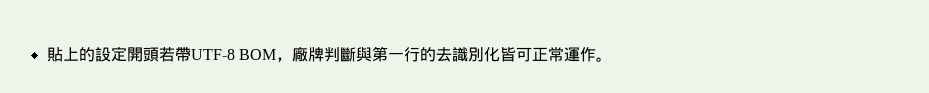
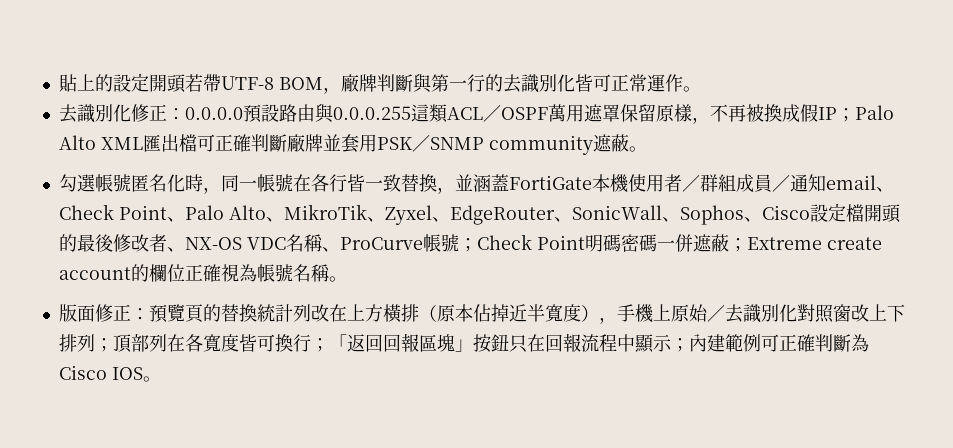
(612, 59) none -> [58,103,894,124] [58,134,647,155] [58,174,894,194] [58,203,901,225] [58,234,882,252] [58,264,347,282] [58,304,905,324] [58,333,869,353] [58,365,161,382] // 去識別化修正：0.0.0.0預設路由與0.0.0.255這類ACL／OSPF萬用遮罩保留原樣，不再被換成假IP；Palo Alto XML匯出檔可正確判斷廠牌並套用PSK／SNMP community遮蔽。 // 勾選帳號匿名化時，同一帳號在各行皆一致替換，並涵蓋FortiGate本機使用者／群組成員／通知email、Check Point、Palo Alto、MikroTik、Zyxel、EdgeRouter、SonicWall、Sophos、Cisco設定檔開頭的最後修改者、NX-OS VDC名稱、ProCurve帳號；Check Point明碼密碼一併遮蔽；Extreme create account的欄位正確視為帳號名稱。 // 版面修正：預覽頁的替換統計列改在上方橫排（原本佔掉近半寬度），手機上原始／去識別化對照窗改上下排列；頂部列在各寬度皆可換行；「返回回報區塊」按鈕只在回報流程中顯示；內建範例可正確判斷為Cisco IOS。

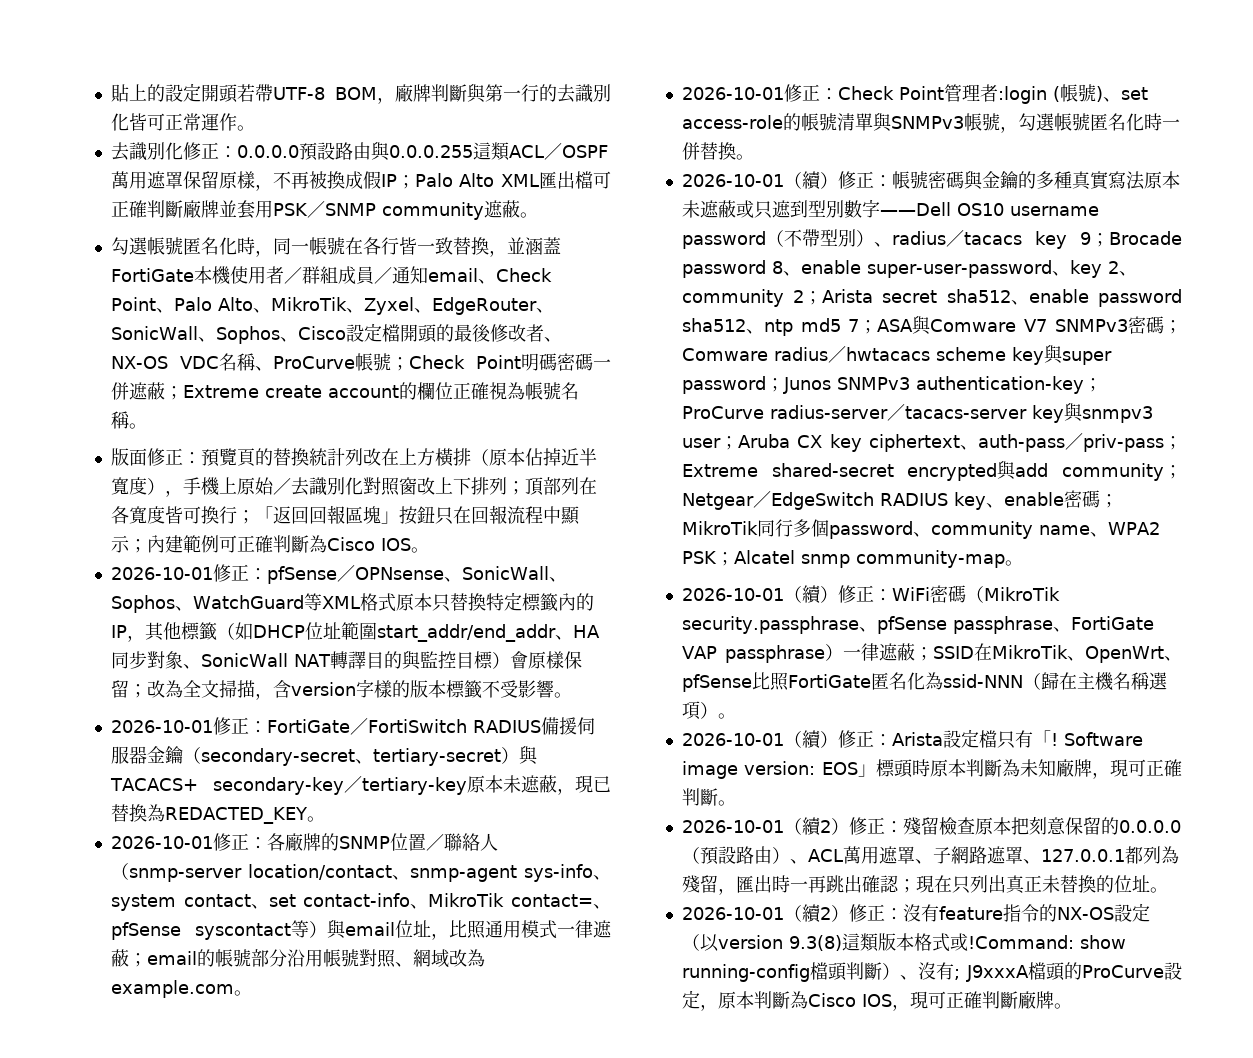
(161, 379) none -> [110,564,567,584] [110,592,594,613] [110,622,600,642] [110,650,582,670] [110,679,572,700] [110,717,595,735] [110,745,538,766] [109,775,611,795] [110,804,325,824] [110,833,498,851] [110,863,611,882] [110,893,611,911] [110,919,612,940] [110,949,485,968] [110,980,252,998] [681,84,1148,104] [681,112,1180,133] [681,142,754,160] [681,170,1180,190] [681,199,1099,219] [681,229,1182,249] [681,260,1137,278] [681,289,1182,307] [681,315,1182,336] [681,344,1112,365] [681,376,1102,394] [681,402,1153,423] [681,433,1182,452] [681,460,1182,481] [681,490,1118,510] [681,519,1160,539] [681,550,1023,568] [681,585,1060,604] [681,616,1154,634] [681,643,1182,663] [681,672,1168,692] [681,701,736,720] [681,729,1143,749] [681,759,1182,779] [681,788,736,806] [681,816,1181,836] [681,846,1179,865] [681,875,1168,895] [681,903,1150,923] [681,933,1126,952] [681,962,1182,982] [681,990,1072,1011] // 2026-10-01修正：pfSense／OPNsense、SonicWall、Sophos、WatchGuard等XML格式原本只替換特定標籤內的IP，其他標籤（如DHCP位址範圍start_addr/end_addr、HA同步對象、SonicWall NAT轉譯目的與監控目標）會原樣保留；改為全文掃描，含version字樣的版本標籤不受影響。 // 2026-10-01修正：FortiGate／FortiSwitch RADIUS備援伺服器金鑰（secondary-secret、tertiary-secret）與TACACS+ secondary-key／tertiary-key原本未遮蔽，現已替換為REDACTED_KEY。 // 2026-10-01修正：各廠牌的SNMP位置／聯絡人（snmp-server location/contact、snmp-agent sys-info、system contact、set contact-info、MikroTik contact=、pfSense syscontact等）與email位址，比照通用模式一律遮蔽；email的帳號部分沿用帳號對照、網域改為example.com。 // 2026-10-01修正：Check Point管理者:login (帳號)、set access-role的帳號清單與SNMPv3帳號，勾選帳號匿名化時一併替換。 // 2026-10-01（續）修正：帳號密碼與金鑰的多種真實寫法原本未遮蔽或只遮到型別數字——Dell OS10 username password（不帶型別）、radius／tacacs key 9；Brocade password 8、enable super-user-password、key 2、community 2；Arista secret sha512、enable password sha512、ntp md5 7；ASA與Comware V7 SNMPv3密碼；Comware radius／hwtacacs scheme key與super password；Junos SNMPv3 authentication-key；ProCurve radius-server／tacacs-server key與snmpv3 user；Aruba CX key ciphertext、auth-pass／priv-pass；Extreme shared-secret encrypted與add community；Netgear／EdgeSwitch RADIUS key、enable密碼；MikroTik同行多個password、community name、WPA2 PSK；Alcatel snmp community-map。 // 2026-10-01（續）修正：WiFi密碼（MikroTik security.passphrase、pfSense passphrase、FortiGate VAP passphrase）一律遮蔽；SSID在MikroTik、OpenWrt、pfSense比照FortiGate匿名化為ssid-NNN（歸在主機名稱選項）。 // 2026-10-01（續）修正：Arista設定檔只有「! Software image version: EOS」標頭時原本判斷為未知廠牌，現可正確判斷。 // 2026-10-01（續2）修正：殘留檢查原本把刻意保留的0.0.0.0（預設路由）、ACL萬用遮罩、子網路遮罩、127.0.0.1都列為殘留，匯出時一再跳出確認；現在只列出真正未替換的位址。 // 2026-10-01（續2）修正：沒有feature指令的NX-OS設定（以version 9.3(8)這類版本格式或!Command: show running-config檔頭判斷）、沒有; J9xxxA檔頭的ProCurve設定，原本判斷為Cisco IOS，現可正確判斷廠牌。

